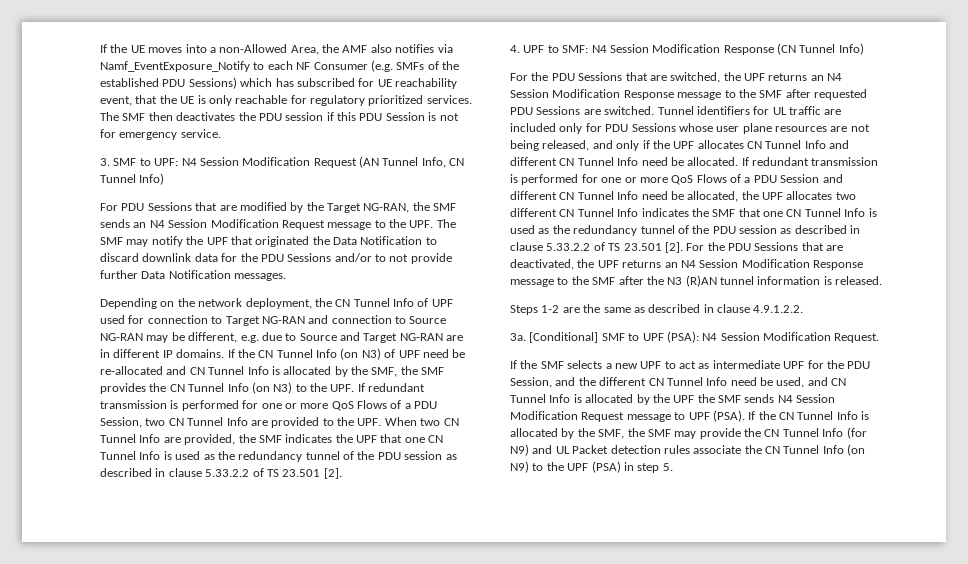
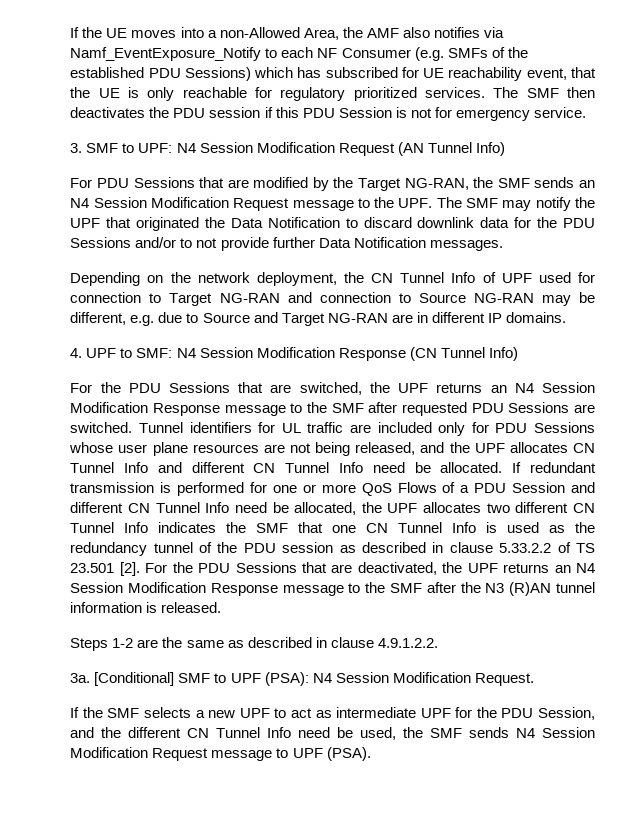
[421,157,465,168] [100,174,137,183] Info, CN Tunnel -> (472, 147) none
[227,348,466,360] [100,366,445,377] [100,382,426,394] [100,400,438,411] [100,417,459,428] [100,434,444,445] [100,451,457,462] [100,468,342,479] If the CN Tunnel Info (on N3) of UPF need be re-allocated and CN Tunnel Info is allocated by the SMF, the SMF provides the CN Tunnel Info (on N3) to the UPF. If redundant transmission is performed for one or more QoS Flows of a PDU Session, two CN Tunnel Info are provided to the UPF. When two CN Tunnel Info are provided, the SMF indicates the UPF that one CN Tunnel Info is used as the redundancy tunnel of the PDU session as described in clause 5.33.2.2 of TS 23.501 [2]. -> (566, 317) none
[616,140,650,151] only if -> (445, 447) none
[807,377,847,386] [510,394,695,405] and CN Tunnel Info is allocated by the UPF -> (397, 733) none
[748,411,870,420] [510,427,867,439] [510,444,866,456] [510,461,673,473] If the CN Tunnel Info is allocated by the SMF, the SMF may provide the CN Tunnel Info (for N9) and UL Packet detection rules associate the CN Tunnel Info (on N9) to the UPF (PSA) in step 5. -> (371, 754) none

